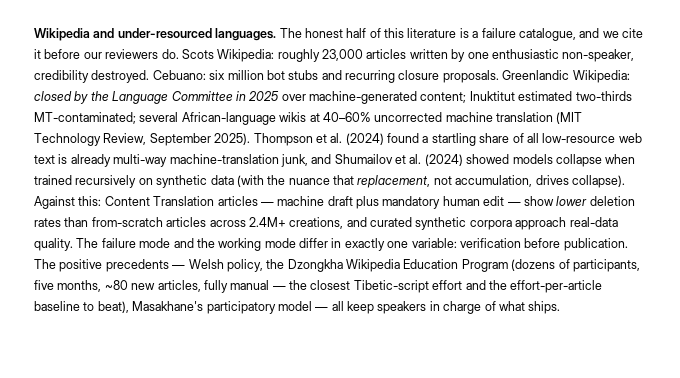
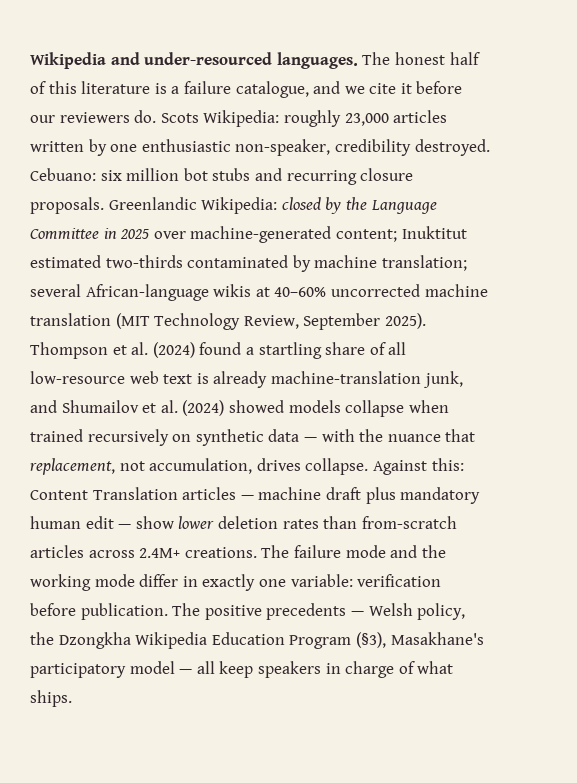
[34,112,136,124] MT-contaminated; -> [187,255,467,272] contaminated by machine translation;
[113,154,168,167] multi-way -> (268, 379) none
[236,175,264,187] (with -> [303,429,355,442] — with
[571,175,625,188] collapse). -> [305,458,369,475] collapse.
[289,217,618,230] [34,238,73,251] creations, and curated synthetic corpora approach real-data quality. -> [184,547,257,558] creations.
[511,259,640,272] [34,280,603,293] [34,301,129,313] (dozens of participants, five months, ~80 new articles, fully manual — the closest Tibetic-script effort and the effort-per-article baseline to beat), -> [355,632,386,648] (§3),

